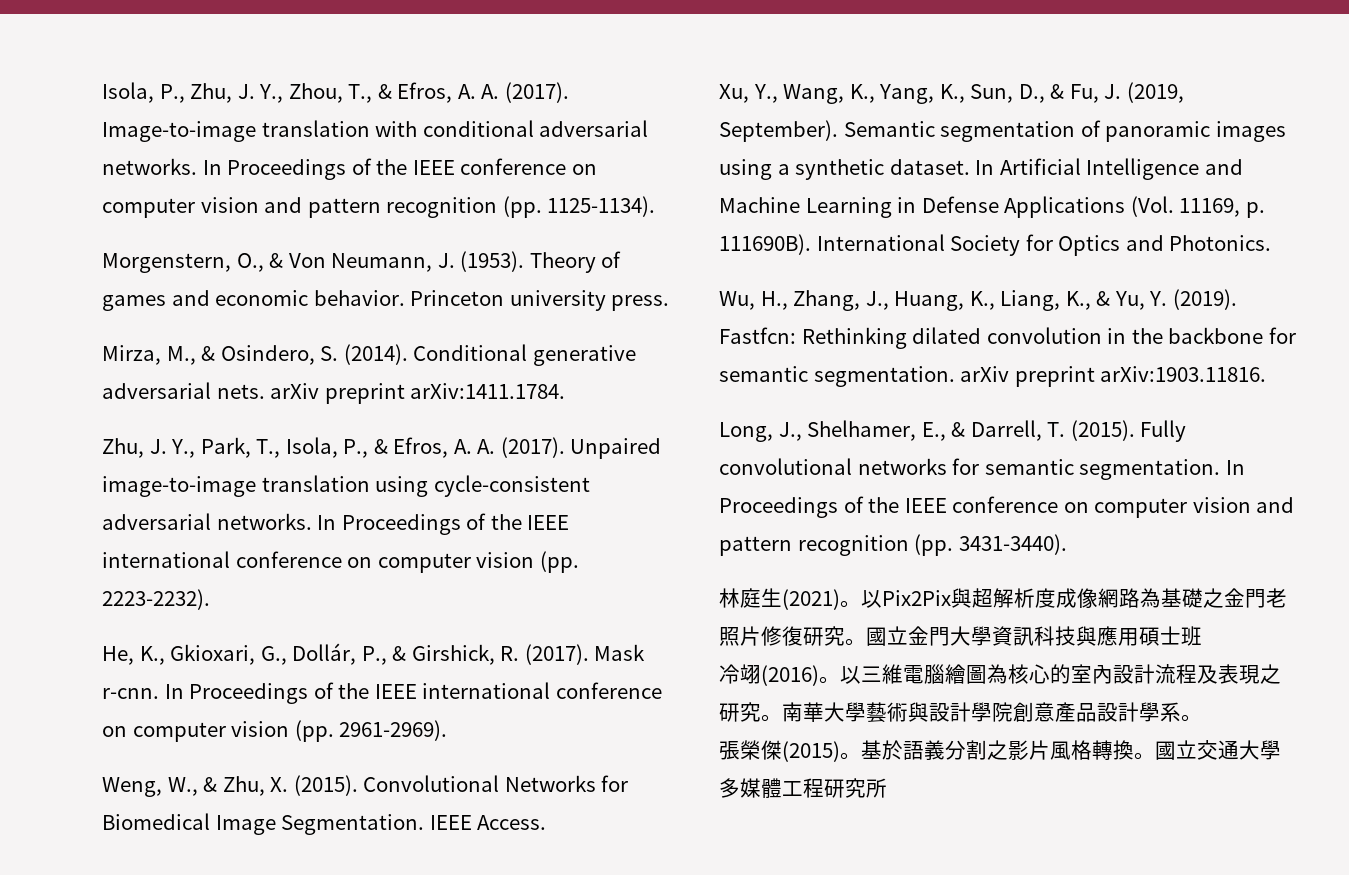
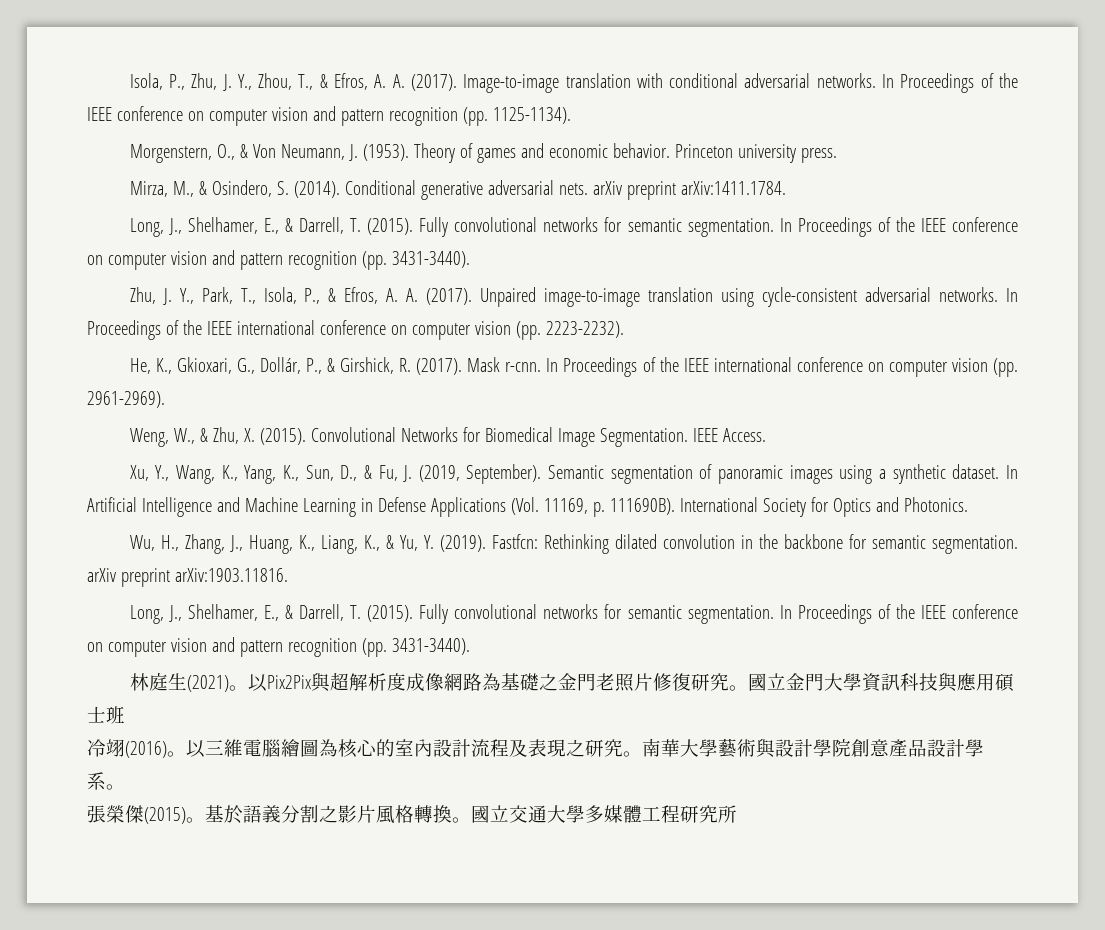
(566, 391) none -> [129,217,1019,237] [87,250,470,270] // Long, J., Shelhamer, E., & Darrell, T. (2015). Fully convolutional networks for semantic segmentation. In Proceedings of the IEEE conference on computer vision and pattern recognition (pp. 3431-3440).

